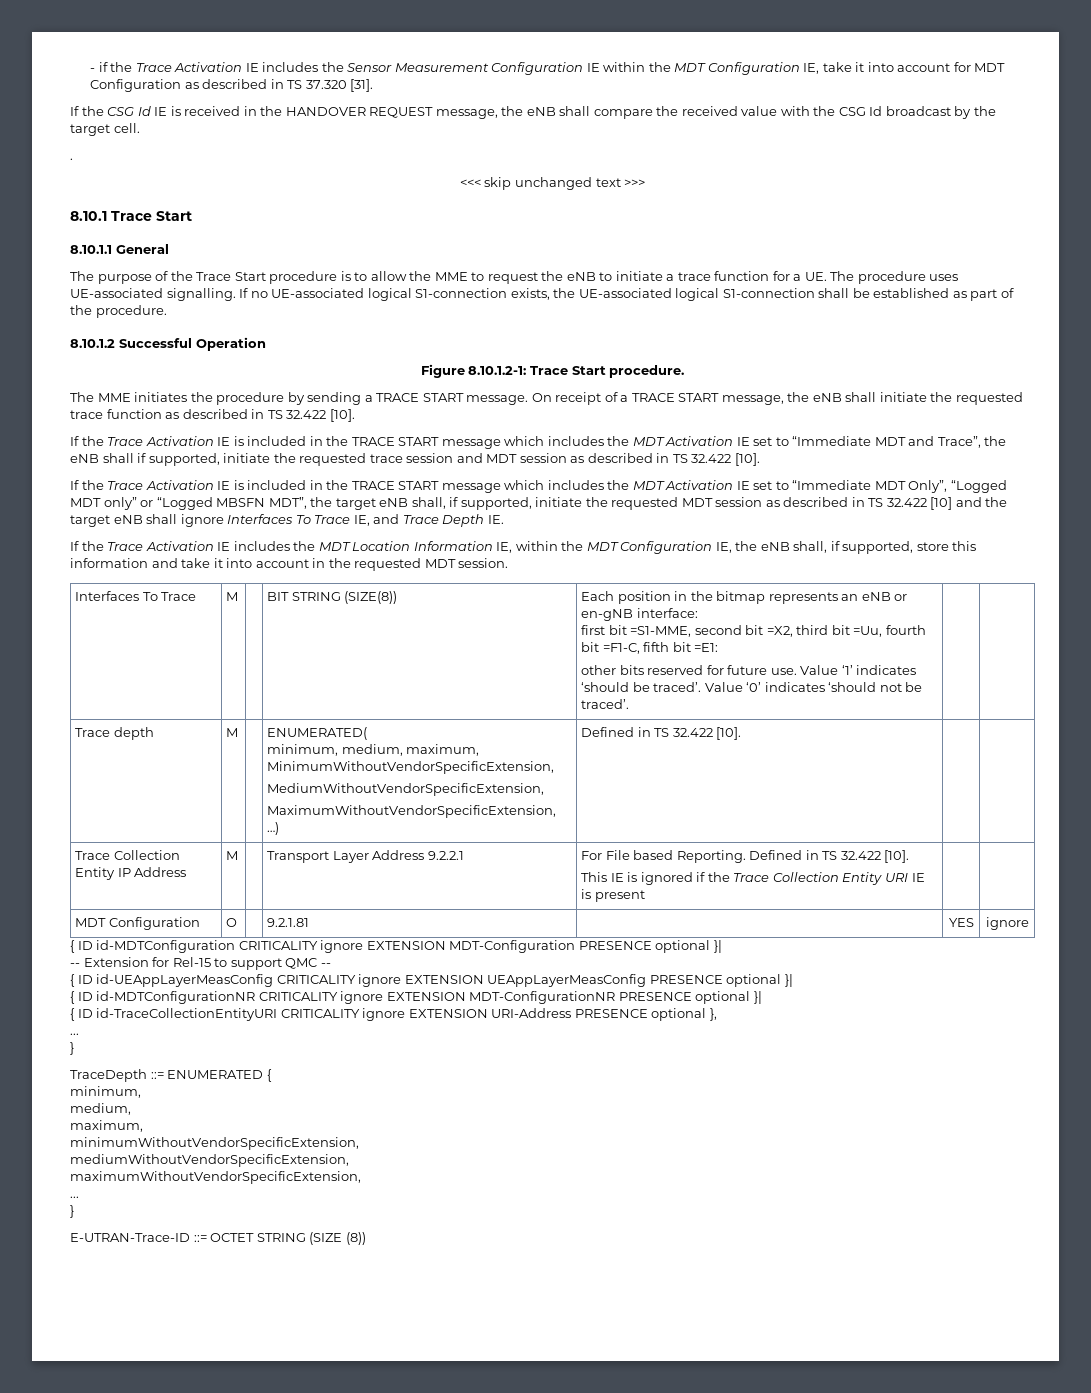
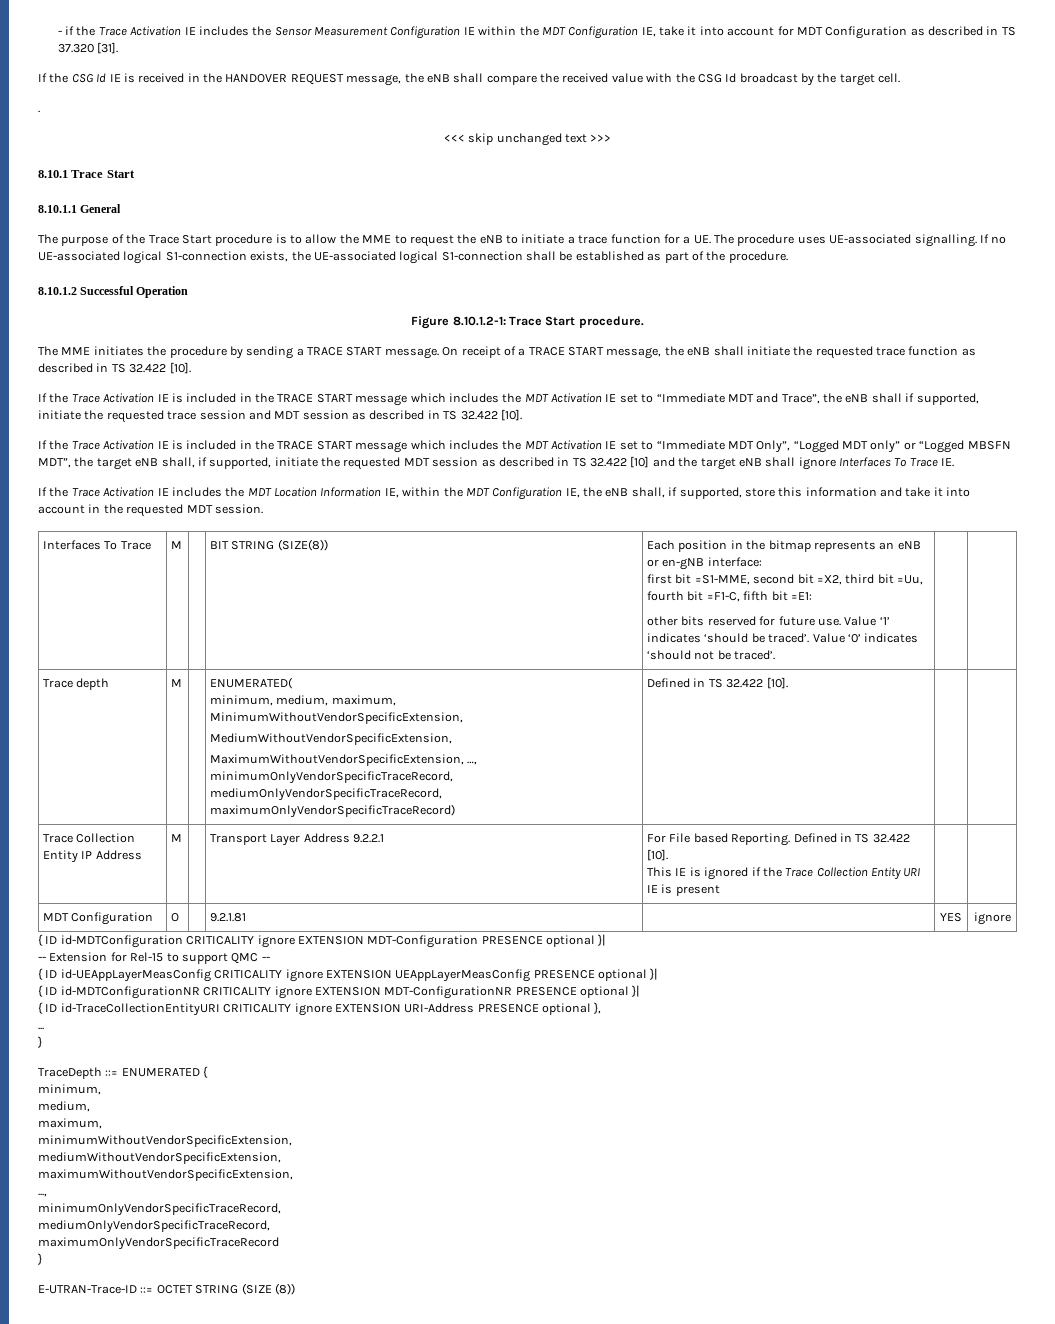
[353,514,485,527] IE, and Trace Depth -> (938, 462) none
[267,822,280,835] …) -> [467,761,478,765] [210,771,454,784] [210,788,443,801] [210,804,456,818] …, minimumOnlyVendorSpecificTraceRecord, mediumOnlyVendorSpecificTraceRecord, maximumOnlyVendorSpecificTraceRecord)
[70,1196,79,1198] ... -> [38,1193,47,1197] [38,1203,281,1216] [38,1220,270,1233] [38,1237,279,1250] ..., // minimumOnlyVendorSpecificTraceRecord, // mediumOnlyVendorSpecificTraceRecord, // maximumOnlyVendorSpecificTraceRecord

